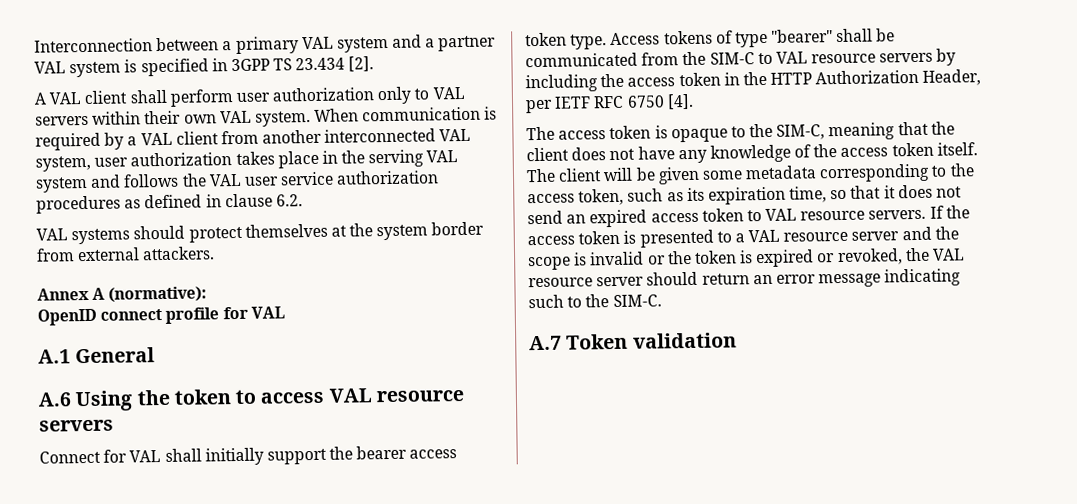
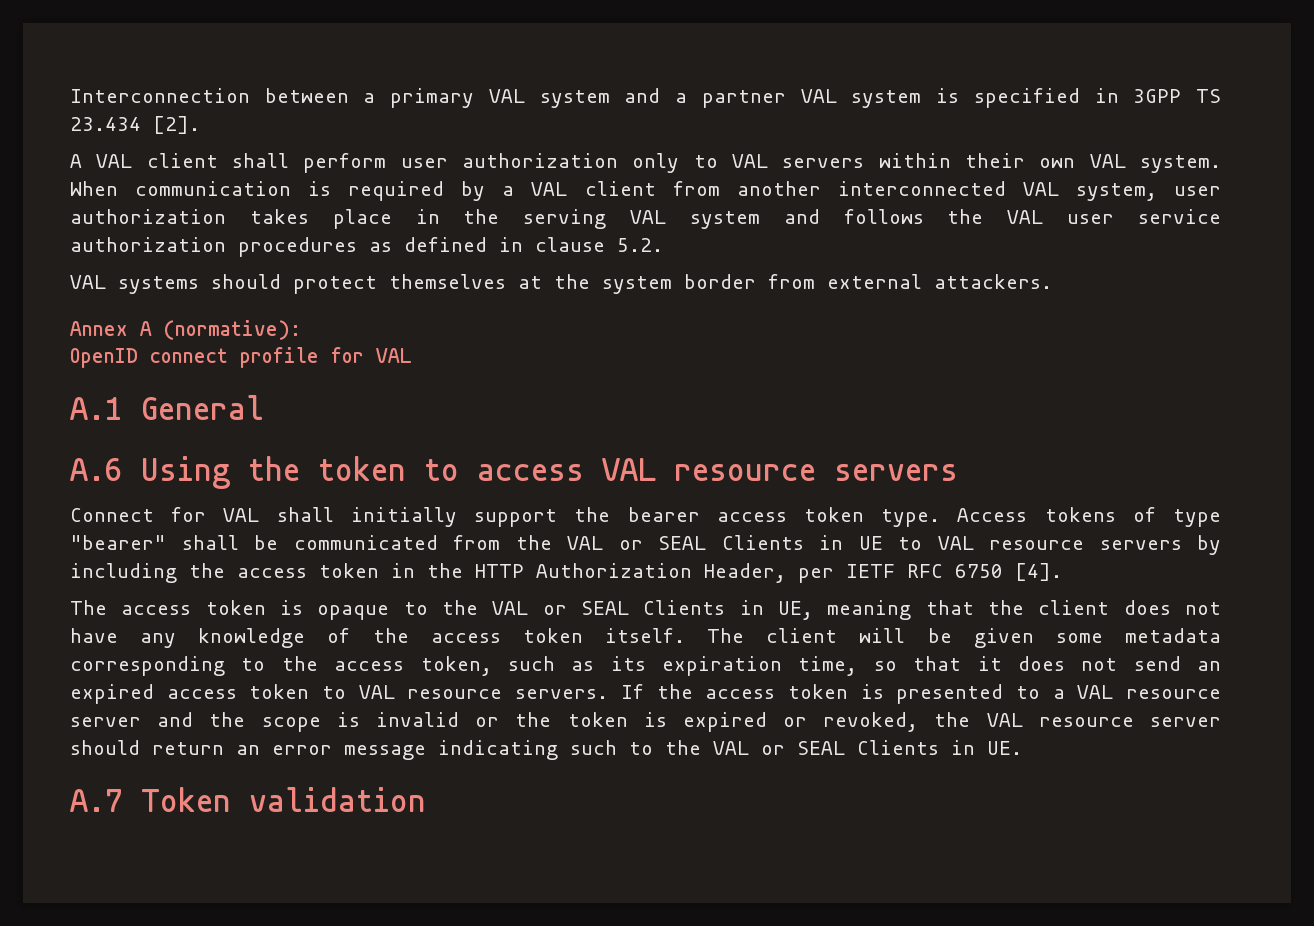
[275,194,303,207] 6.2. -> [617,238,663,252] 5.2.
[709,52,755,65] SIM-C -> [567,535,883,550] VAL or SEAL Clients in UE
[776,124,826,140] SIM-C, -> [492,600,814,620] VAL or SEAL Clients in UE,
[612,294,662,308] SIM-C. -> [713,740,1022,755] VAL or SEAL Clients in UE.

